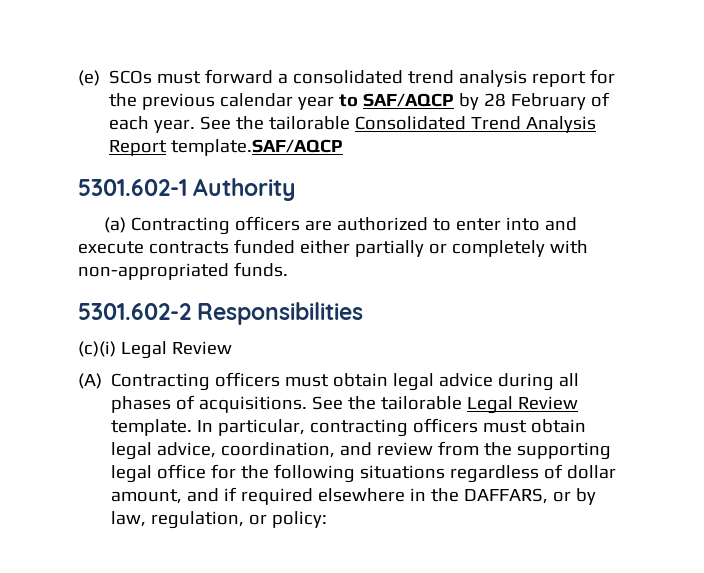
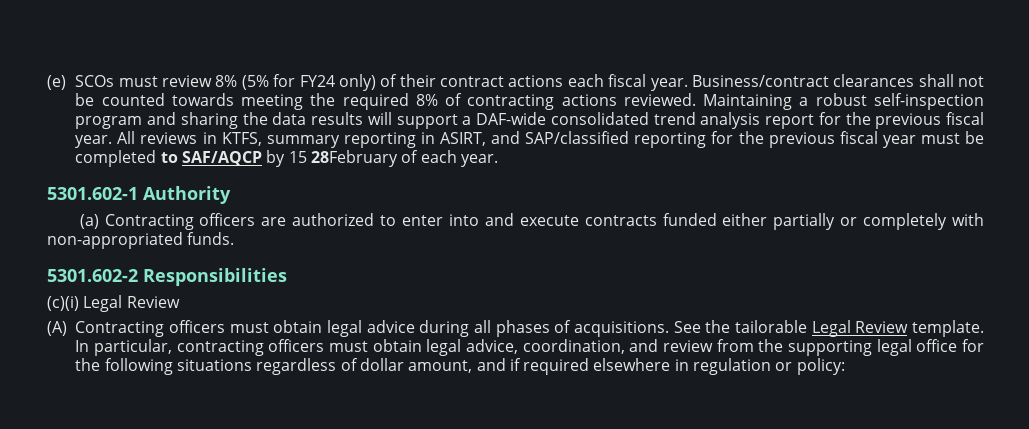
[205,69,289,84] forward a -> [162,74,984,91] [75,93,985,110] [75,112,547,129] review 8% (5% for FY24 only) of their contract actions each fiscal year. Business/contract clearances shall not be counted towards meeting the required 8% of contracting actions reviewed. Maintaining a robust self-inspection program and sharing the data results will support a DAF-wide
[220,93,335,110] calendar year -> [946,112,985,125] [75,131,985,148] [75,150,157,167] fiscal year. All reviews in KTFS, summary reporting in ASIRT, and SAP/classified reporting for the previous fiscal year must be completed
[484,93,587,110] 28 February -> [288,150,398,167] 15 28February
[200,116,597,133] [109,139,344,156] See the tailorable Consolidated Trend Analysis Report template.SAF/AQCP -> (498, 160) none
[431,488,597,505] [111,511,245,529] the DAFFARS, or by law, regulation, -> [693,358,772,375] regulation

